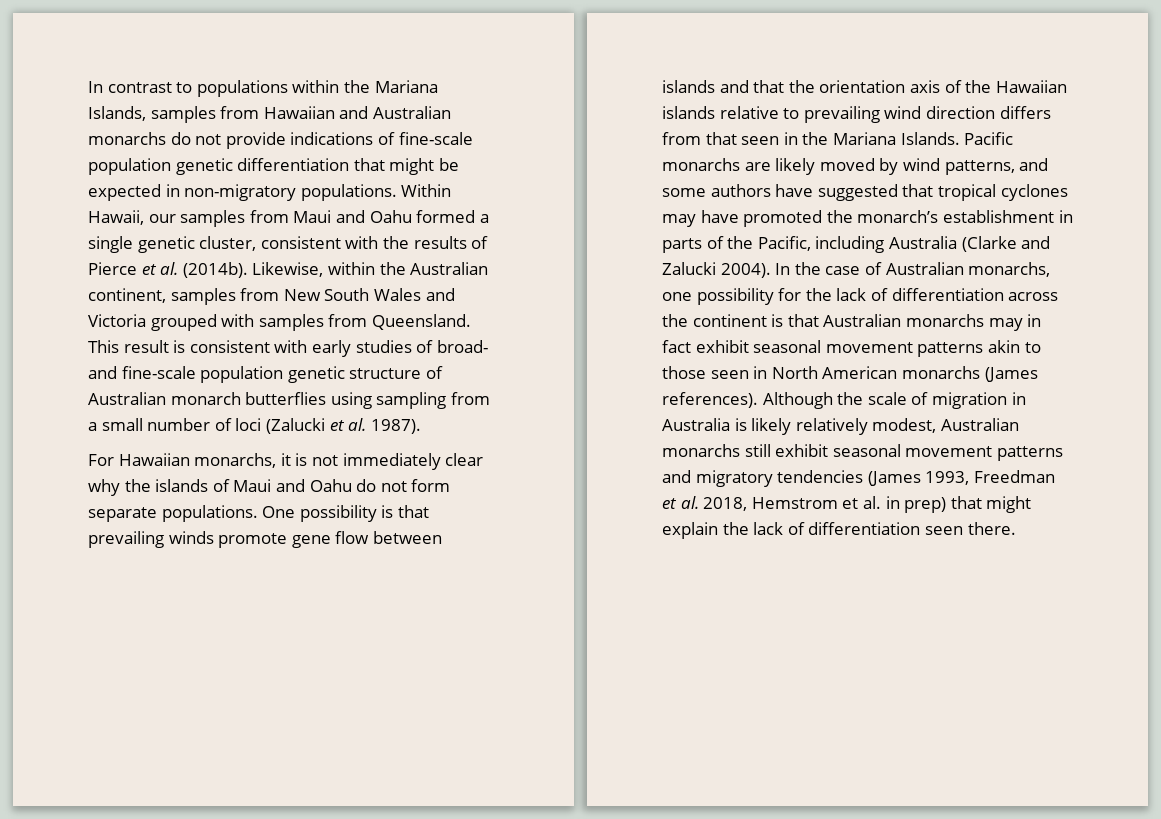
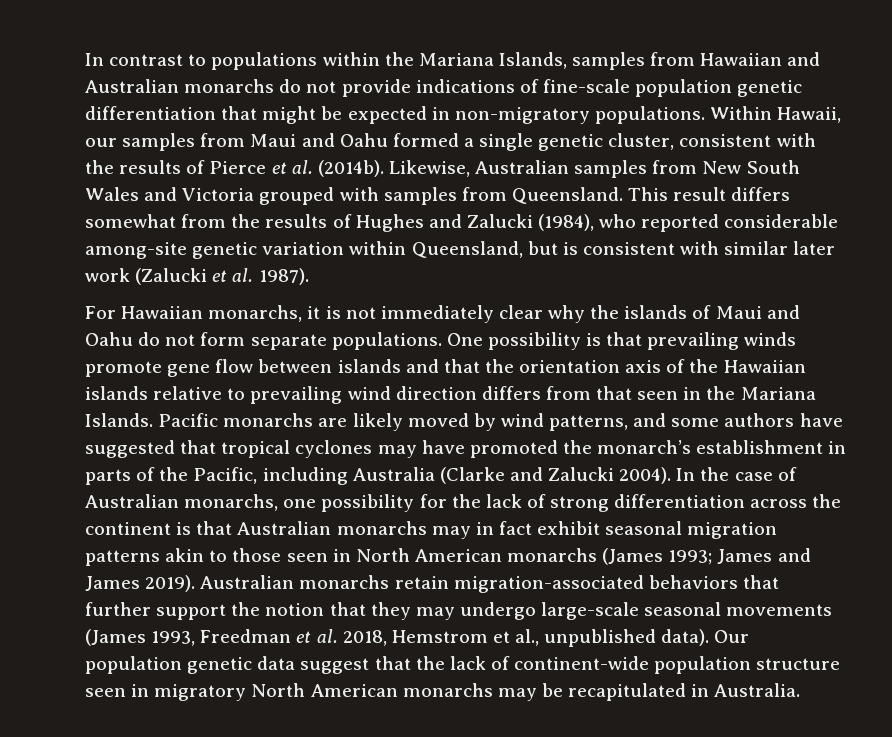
[327,262,489,275] [88,288,166,303] within the Australian continent, -> [475,160,570,174] Australian
[173,340,488,357] [88,366,443,383] [88,392,490,409] [88,418,262,431] is consistent with early studies of broad- and fine-scale population genetic structure of Australian monarch butterflies using sampling from a small number of loci -> [731,187,791,201] [85,214,839,232] [85,241,836,259] [85,268,130,282] differs somewhat from the results of Hughes and Zalucki (1984), who reported considerable among-site genetic variation within Queensland, but is consistent with similar later work
(888, 294) none -> [550,496,610,512] strong
[825,342,913,353] movement -> [687,522,778,539] migration
[662,392,1026,409] [662,418,1019,435] [662,444,1063,461] [662,470,864,487] references). Although the scale of migration in Australia is likely relatively modest, Australian monarchs still exhibit seasonal movement patterns and migratory tendencies -> [668,548,811,565] [85,575,779,593] [85,602,833,620] 1993; James and James 2019). Australian monarchs retain migration-associated behaviors that further support the notion that they may undergo large-scale seasonal movements
[862,496,1032,513] [662,522,1016,539] al. in prep) that might explain the lack of differentiation seen there. -> [515,629,750,647] [85,656,841,674] [85,683,801,701] al., unpublished data). Our population genetic data suggest that the lack of continent-wide population structure seen in migratory North American monarchs may be recapitulated in Australia.

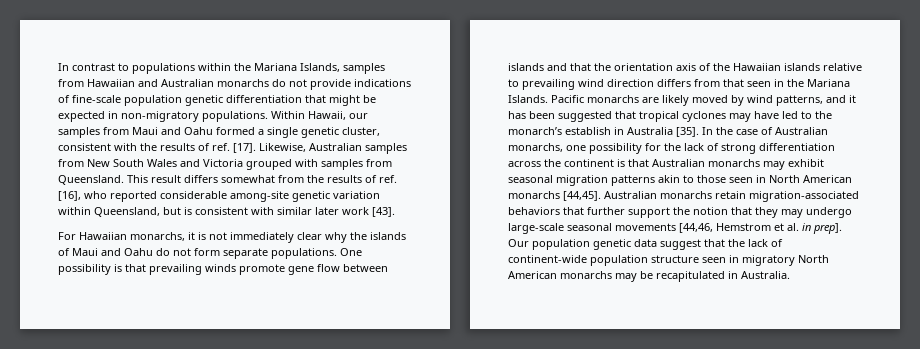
[209,160,384,177] Pierce et al. (2014b). -> [212,143,256,153] ref. [17].
[355,214,595,232] Hughes and Zalucki (1984), -> [379,175,397,183] [58,191,81,201] ref. [16],
[135,268,309,285] (Zalucki et al. 1987). -> [372,207,395,217] [43].
[671,413,843,427] some authors have -> [849,95,856,103] [508,111,555,119] it has been
[469,440,847,458] [85,467,672,485] promoted the monarch’s establishment in parts of the Pacific, including Australia (Clarke and Zalucki 2004). -> [782,111,832,119] [508,127,699,137] led to the monarch’s establish in Australia [35].
[475,521,532,535] in fact -> (785, 165) none
[602,548,811,565] [85,575,196,592] (James 1993; James and James 2019). -> [563,191,601,201] [44,45].
[85,629,710,647] (James 1993, Freedman et al. 2018, Hemstrom et al., unpublished data). -> [679,223,842,234] [44,46, Hemstrom et al. in prep].

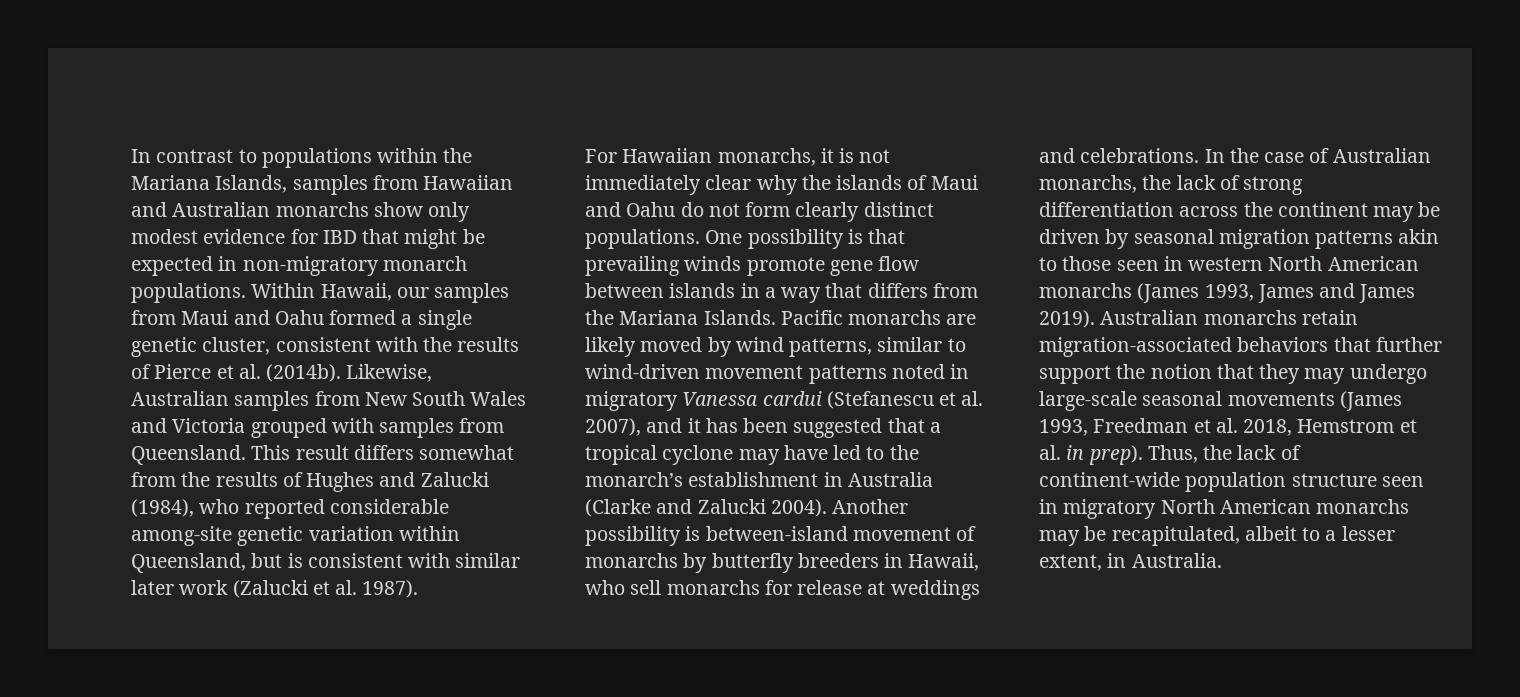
[272,79,411,90] [58,95,302,106] do not provide indications of fine-scale population genetic differentiation -> [373,202,471,222] [131,229,357,244] show only modest evidence for IBD
(199, 116) none -> [382,256,467,271] monarch
[212,143,256,153] ref. [17]. -> [154,364,342,382] Pierce et al. (2014b).
[379,175,397,183] [58,191,81,201] ref. [16], -> [306,472,489,492] [131,499,194,517] Hughes and Zalucki (1984),
[372,207,395,217] [43]. -> [232,580,419,598] (Zalucki et al. 1987).
[223,248,268,259] separate -> [795,202,934,222] clearly distinct
[547,63,862,71] [508,79,784,90] and that the orientation axis of the Hawaiian islands relative to prevailing wind direction differs from that seen in -> [740,283,978,303] in a way that differs from
(823, 100) none -> [877,337,966,352] [585,364,970,384] [585,391,984,411] [585,418,641,436] similar to wind-driven movement patterns noted in migratory Vanessa cardui (Stefanescu et al. 2007),
[639,111,726,122] tropical cyclones -> [929,422,941,433] [585,445,734,465] a tropical cyclone
[565,127,611,135] establish -> [688,472,819,487] establishment
[676,127,699,137] [35]. -> [585,499,909,517] [585,526,977,546] [585,553,980,573] [585,580,980,600] [1039,148,1200,163] (Clarke and Zalucki 2004). Another possibility is between-island movement of monarchs by butterfly breeders in Hawaii, who sell monarchs for release at weddings and celebrations.
[566,143,661,154] one possibility for -> (1137, 184) none
[617,159,824,170] is that Australian monarchs may exhibit -> [1373,202,1441,222] [1039,229,1130,249] may be driven by
[769,175,852,183] [508,191,601,201] North American monarchs [44,45]. -> [1188,256,1419,271] [1039,283,1416,303] [1039,310,1095,328] western North American monarchs (James 1993, James and James 2019).
[679,223,842,234] [508,239,725,250] [44,46, Hemstrom et al. in prep]. Our population genetic data suggest that -> [1339,391,1402,411] [1039,418,1417,436] [1039,445,1198,465] (James 1993, Freedman et al. 2018, Hemstrom et al. in prep). Thus,
[656,271,725,282] recapitulated -> [1111,526,1395,546] [1039,554,1102,571] recapitulated, albeit to a lesser extent,

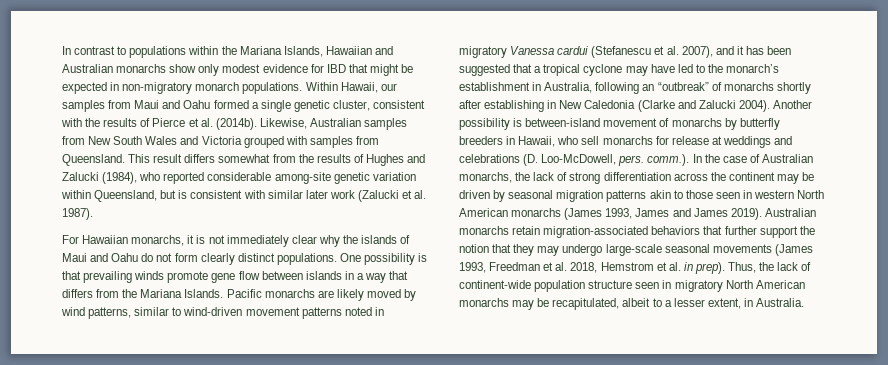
[292,175,418,195] samples from -> (323, 51) none
[847,472,933,487] Australia -> [544,82,811,94] [459,100,636,112] Australia, following an “outbreak” of monarchs shortly after establishing in New Caledonia
[1080,148,1200,163] celebrations. -> [459,154,690,166] celebrations (D. Loo-McDowell, pers. comm.).

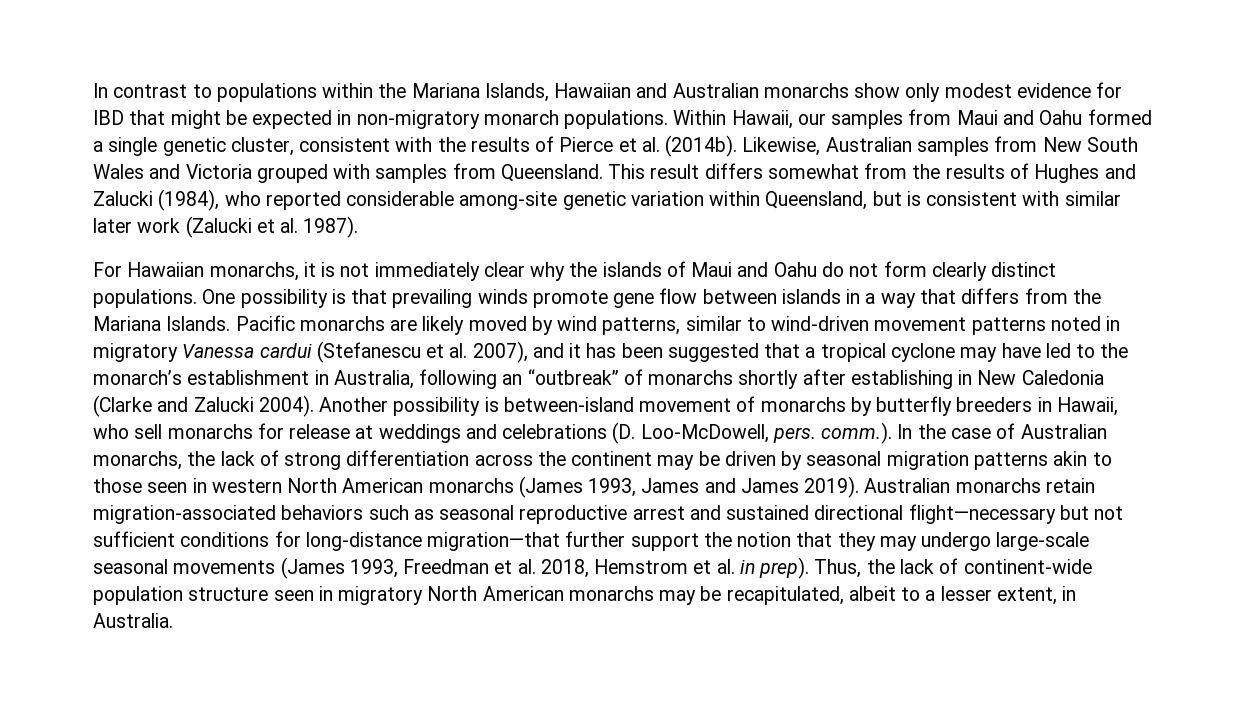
[703,226,723,235] that -> [368,504,1124,524] [93,531,561,551] such as seasonal reproductive arrest and sustained directional flight—necessary but not sufficient conditions for long-distance migration—that

